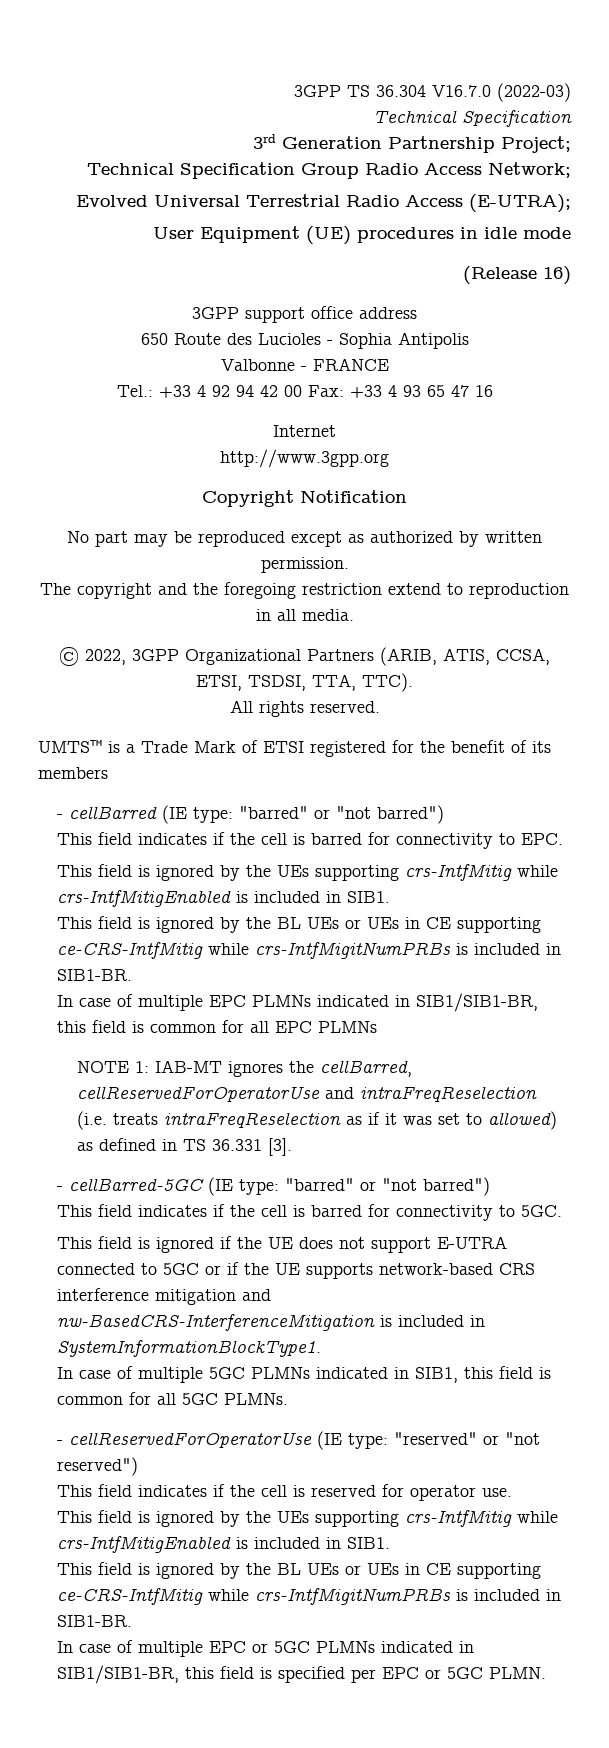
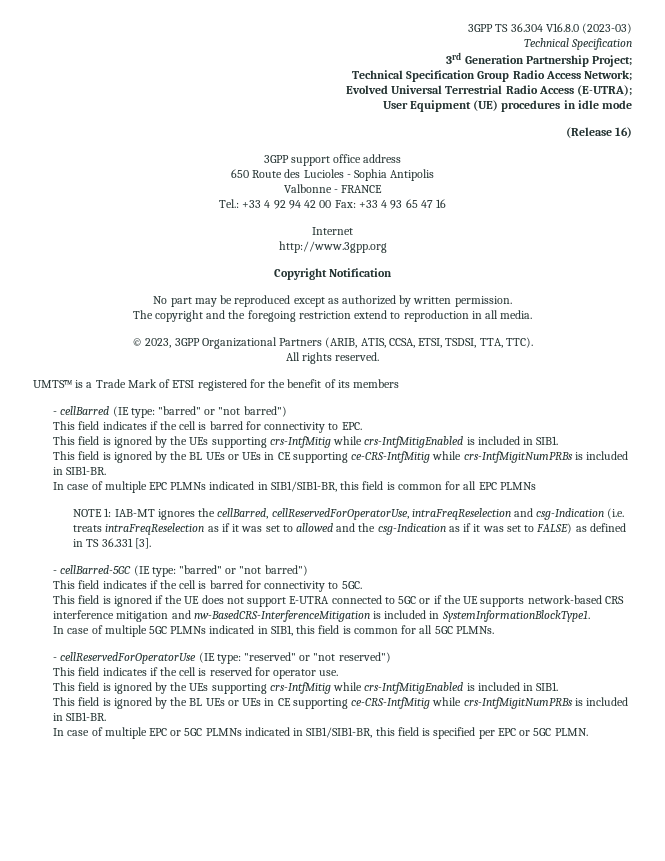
[432,83,571,102] V16.7.0 (2022-03) -> [545,23,632,34] V16.8.0 (2023-03)
[85,649,126,665] 2022, -> [145,338,172,348] 2023,
[76,1086,537,1102] cellReservedForOperatorUse and intraFreqReselection -> [271,508,605,520] cellReservedForOperatorUse, intraFreqReselection and csg-Indication
[487,1111,557,1130] allowed) -> [295,523,573,535] allowed and the csg-Indication as if it was set to FALSE)

